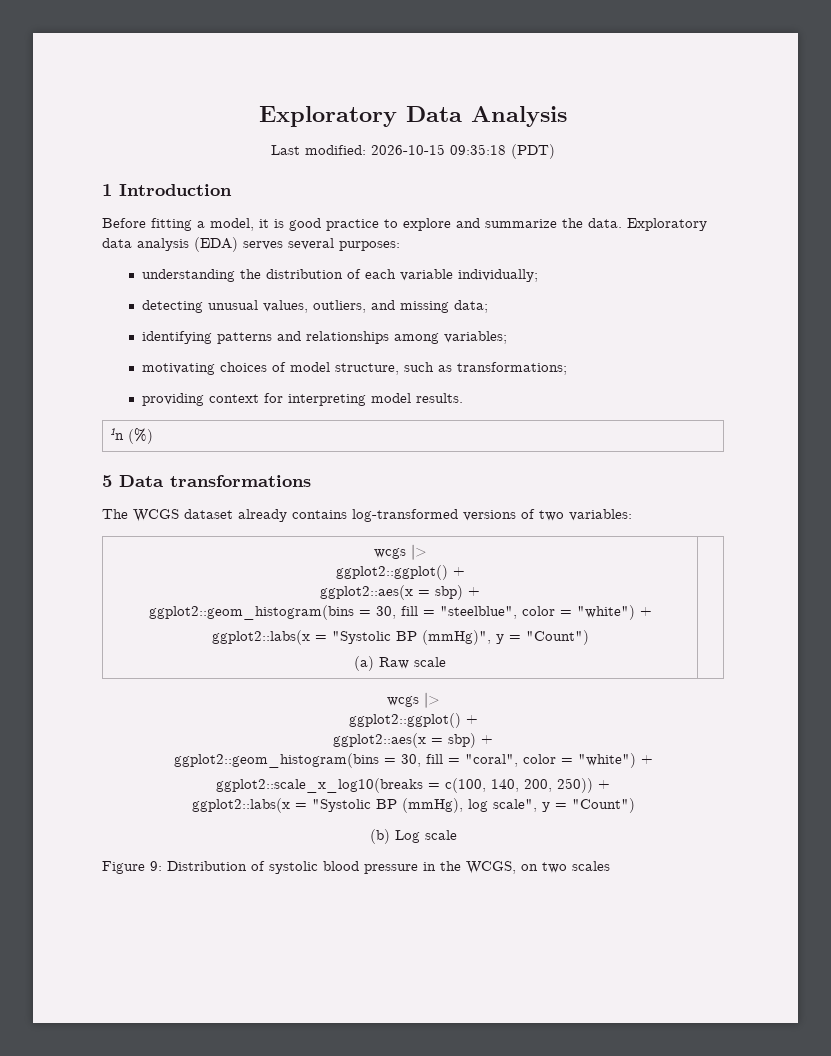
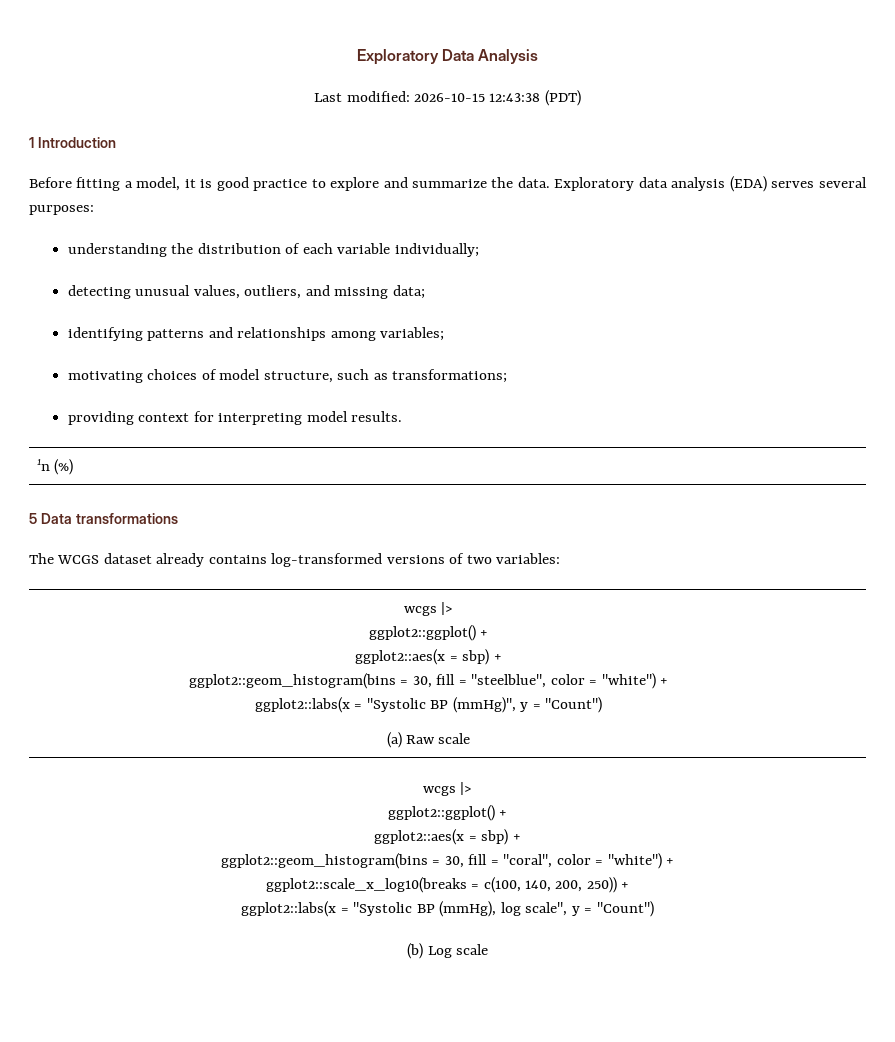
[450,144,506,155] 09:35:18 -> [489,93,541,102] 12:43:38
[102,861,610,874] // Figure 9: Distribution of systolic blood pressure in the WCGS, on two scales -> (488, 949) none

